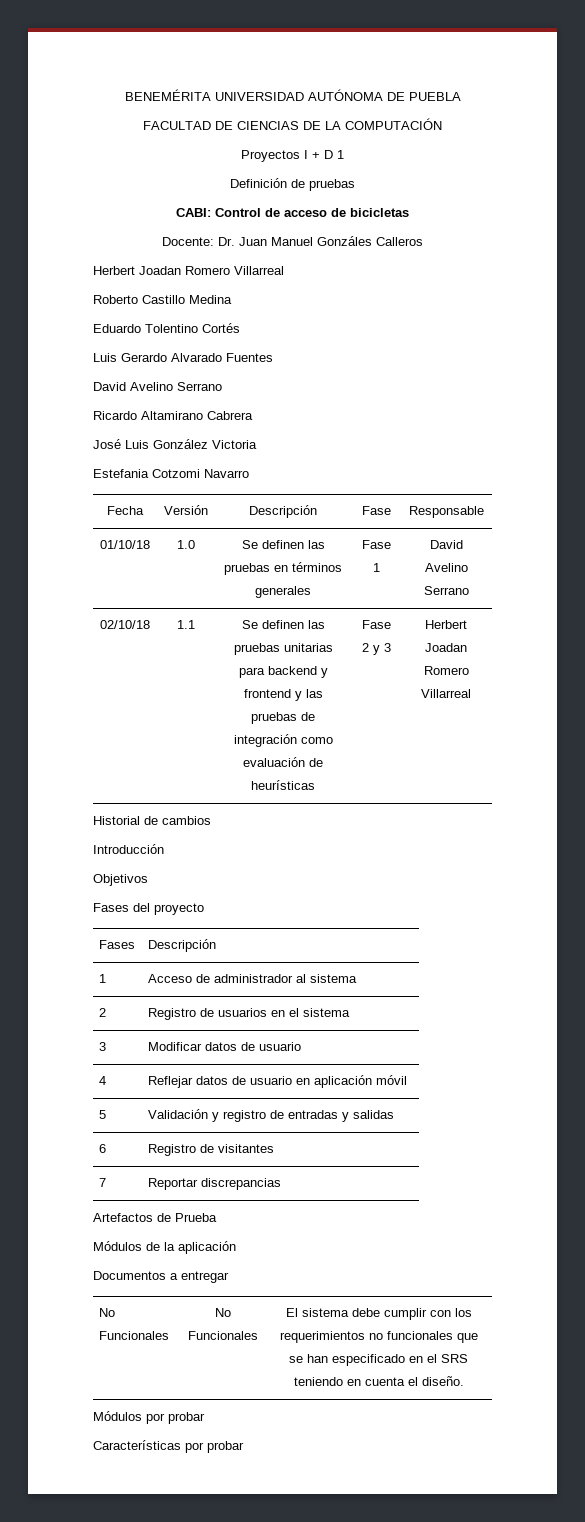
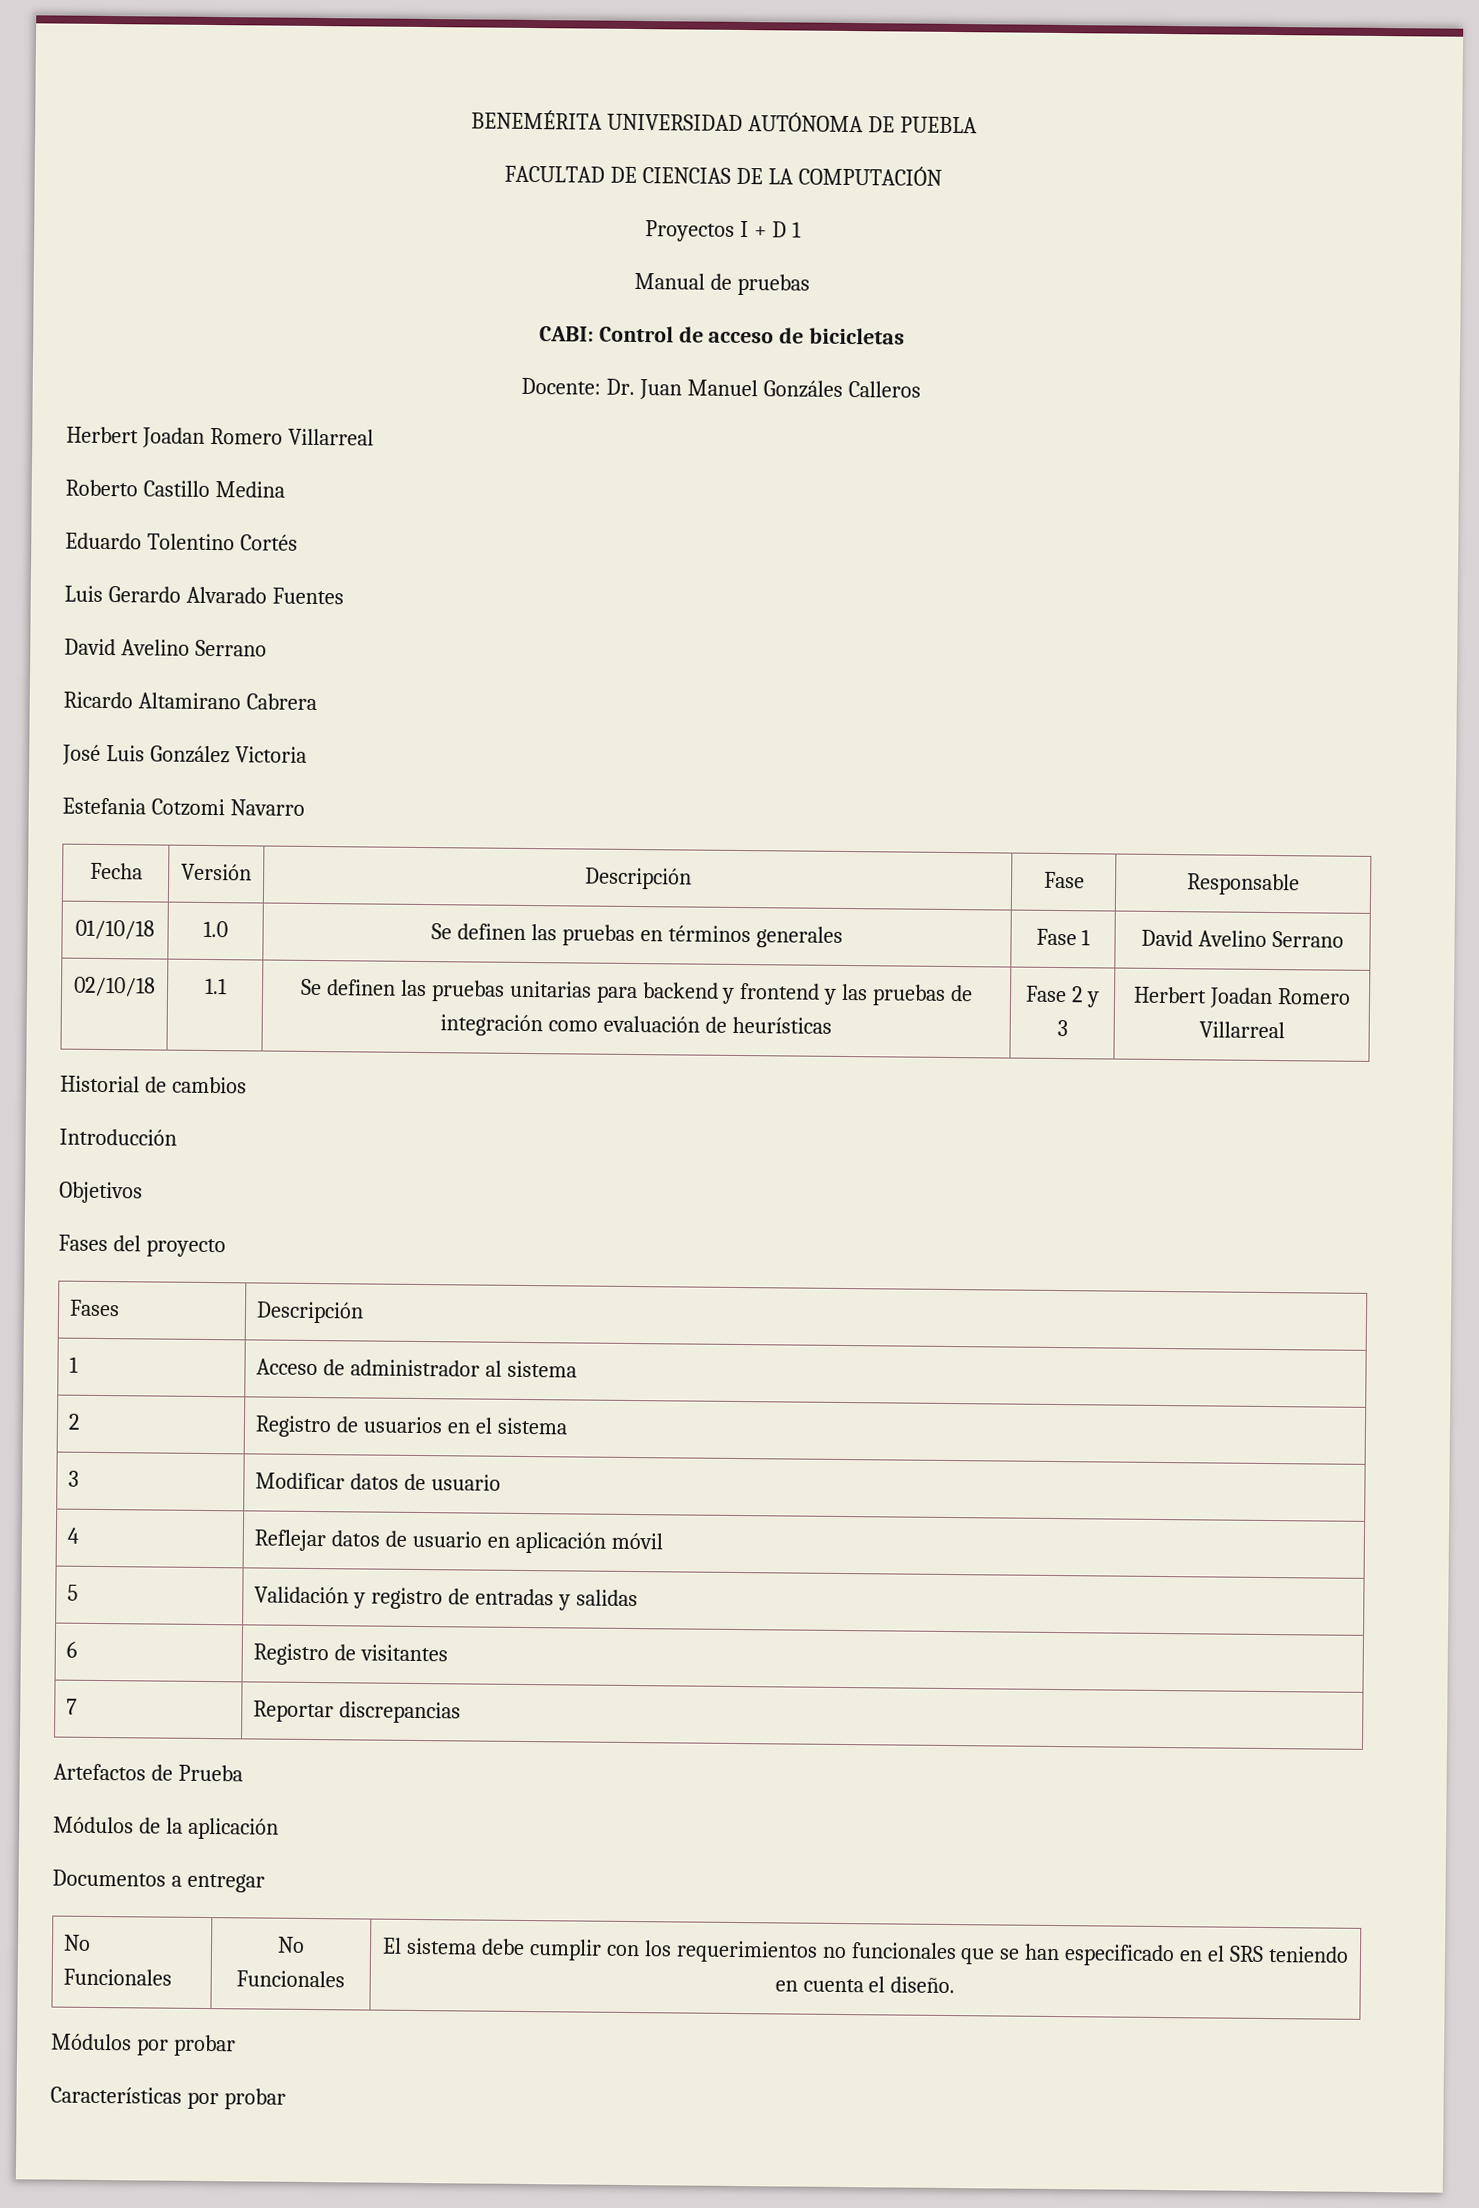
[230,178,287,188] Definición -> [634,272,706,290] Manual

